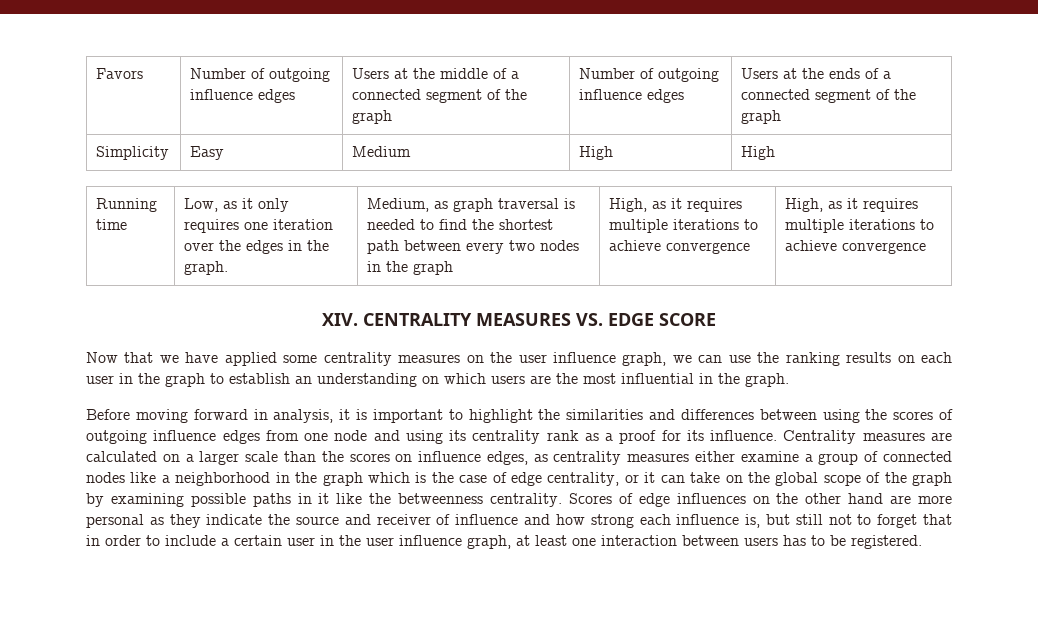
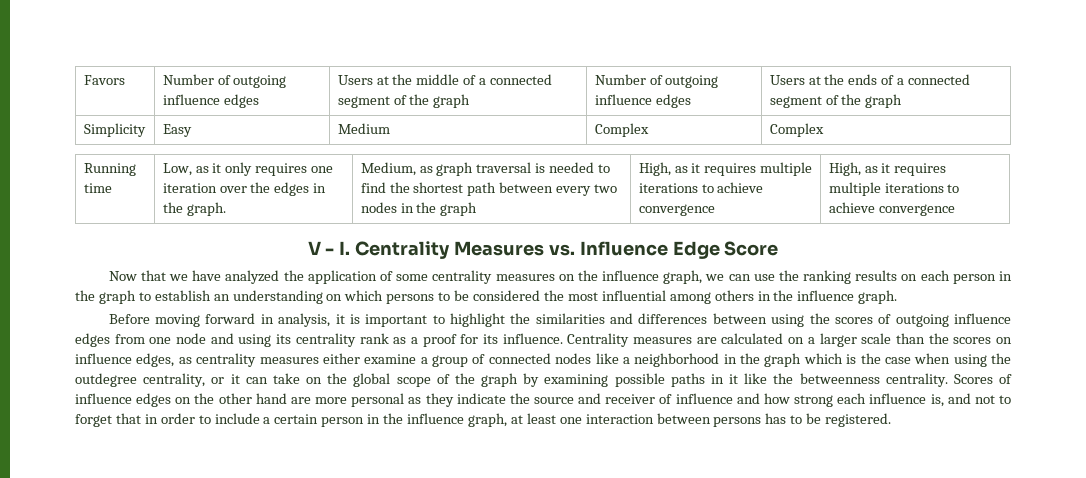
[579,146,614,160] [741,146,776,160] High | High -> [594,123,649,137] [769,123,824,137] Complex | Complex
[322,313,716,326] XIV. CENTRALITY MEASURES VS. EDGE SCORE -> [307,241,779,259] V - I. Centrality Measures vs. Influence Edge Score
[224,352,277,366] applied -> [225,270,393,284] analyzed the application of
[518,354,547,363] user -> (598, 275) none
[86,375,114,384] user -> [952,274,996,284] person
[491,375,551,384] users are -> [386,290,541,304] persons to be considered
[699,373,740,384] in the -> [669,290,855,304] among others in the influence
[492,472,543,486] of edge -> [914,353,1011,367] [75,373,137,387] when using the outdegree
[638,493,746,507] edge influences -> [75,393,172,407] influence edges
[765,514,823,525] but still -> [947,393,971,404] and
[287,535,394,546] user in the user -> [321,413,404,427] person in the
[744,537,778,546] users -> [713,417,762,427] persons

